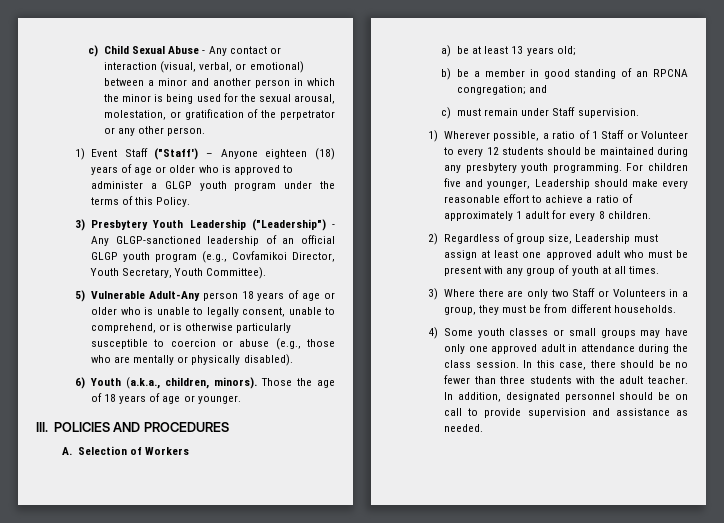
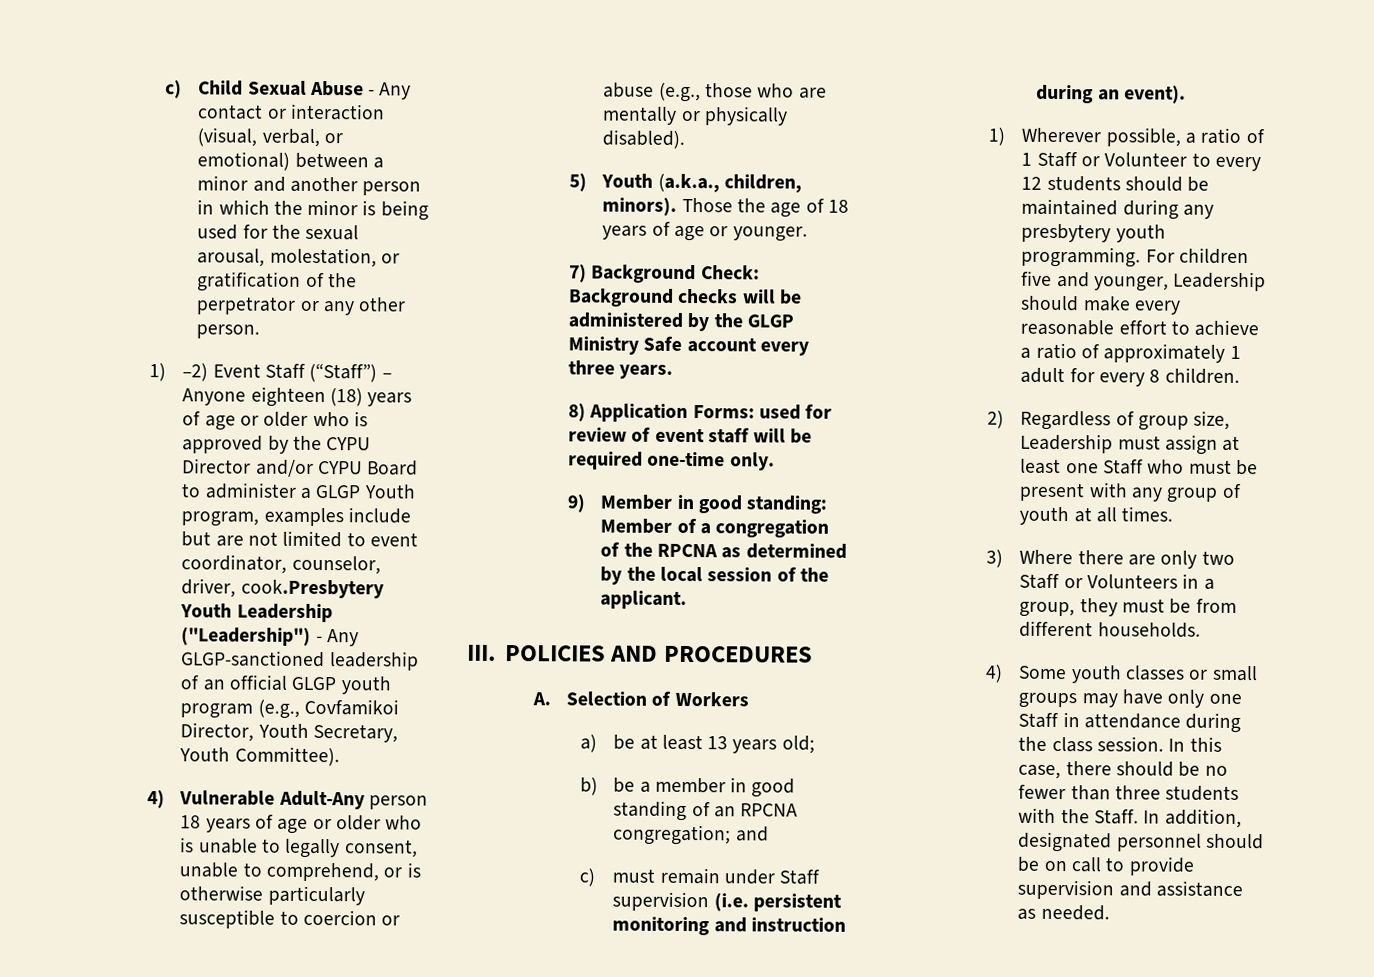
(86, 154) none -> [182,363,209,382] –2)
[154,148,199,160] ("Staff') -> [309,362,378,383] (“Staff”)
[282,165,293,173] [91,181,336,191] [91,196,191,207] [75,219,149,231] to administer a GLGP youth program under the terms of this Policy. // 3) Presbytery -> [267,435,372,454] [182,458,419,477] [181,482,416,499] [181,507,411,527] [181,530,418,548] [181,554,381,575] [181,578,384,599] by the CYPU Director and/or CYPU Board to administer a GLGP Youth program, examples include but are not limited to event coordinator, counselor, driver, cook.Presbytery
[75,290,86,302] 5) -> [147,790,166,809] 4)
[75,377,86,389] 6) -> [569,173,588,192] 5)
(241, 399) none -> [569,264,760,284] [568,288,802,307] [568,312,794,332] [568,335,809,356] [568,360,674,379] [568,403,833,423] [568,426,813,444] [568,451,775,471] [567,494,828,514] [600,517,830,538] [600,541,847,559] [600,566,829,585] [600,590,688,610] // 7) Background Check: Background checks will be administered by the GLGP Ministry Safe account every three years. // 8) Application Forms: used for review of event staff will be required one-time only. // 9) Member in good standing: Member of a congregation of the RPCNA as determined by the local session of the applicant.
[577,108,639,118] supervision. -> [612,891,842,912] [612,916,846,936] [1036,84,1186,104] supervision (i.e. persistent monitoring and instruction during an event).
[545,250,620,260] approved adult -> [1102,459,1144,475] Staff
[491,344,565,354] approved adult -> [1018,712,1060,729] Staff
[619,376,688,384] adult teacher. -> [1093,809,1139,825] Staff.

